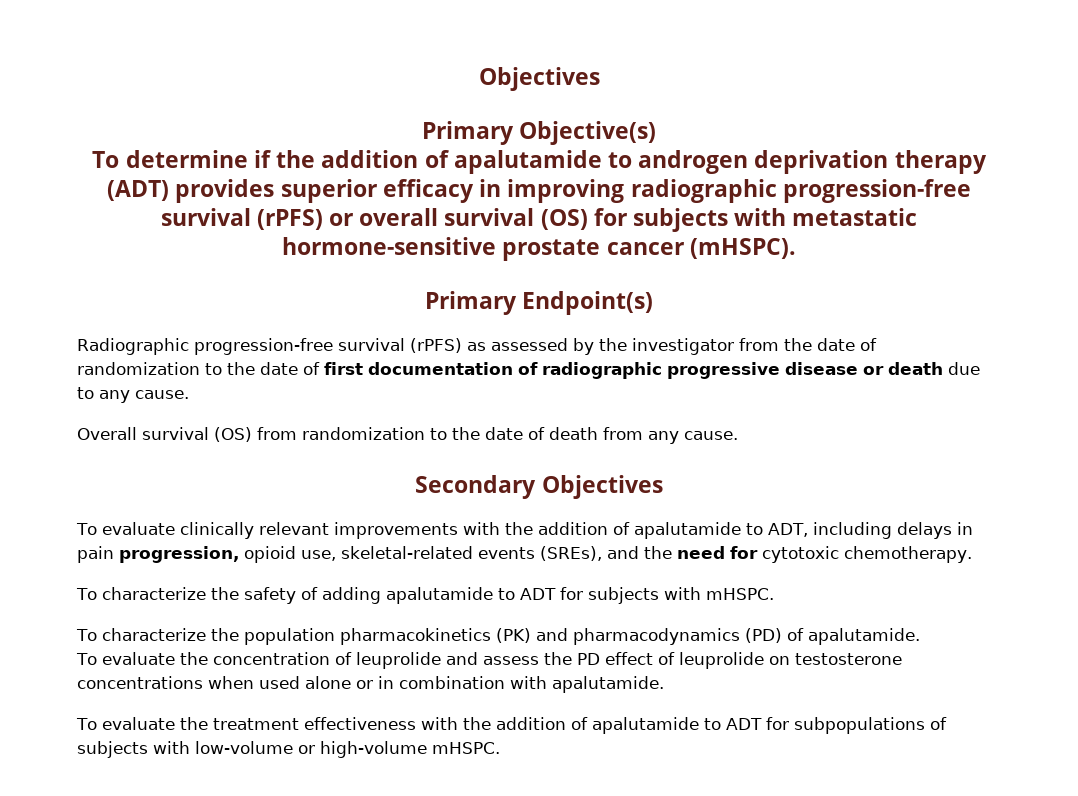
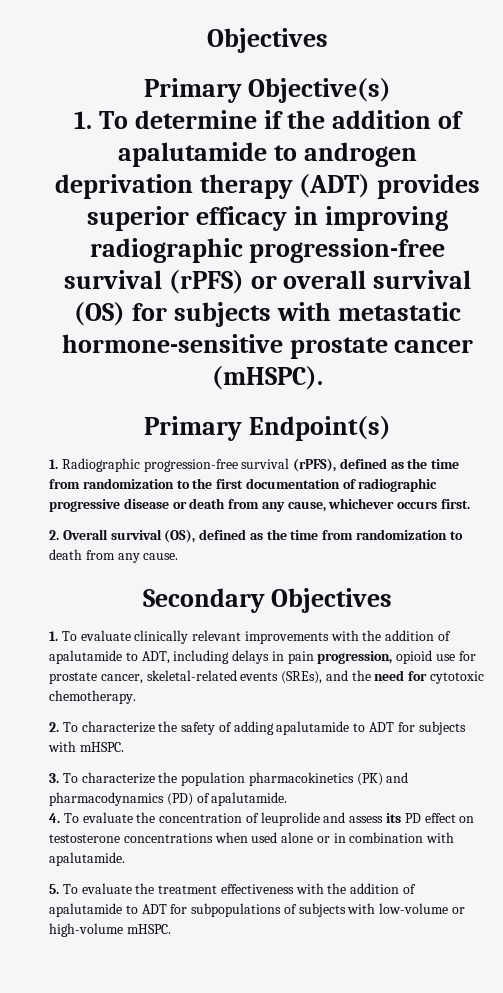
(657, 133) none -> [73,111,92,129] 1.
(654, 303) none -> [49,459,58,469] 1.
[410,338,877,355] [77,362,320,375] (rPFS) as assessed by the investigator from the date of randomization to the date of -> [293,458,460,472] [49,478,213,489] (rPFS), defined as the time from randomization to the
[948,362,980,375] [77,387,189,403] [77,427,545,442] due to any cause. // Overall survival (OS) from randomization to the date of -> [228,498,471,512] [49,529,463,543] from any cause, whichever occurs first. // 2. Overall survival (OS), defined as the time from randomization to
(663, 487) none -> [49,631,58,641] 1.
[301,550,336,561] use, -> [436,651,476,661] [49,672,143,684] use for prostate cancer,
(972, 554) none -> [49,722,59,732] 2.
(774, 594) none -> [49,773,59,783] 3.
(920, 636) none -> [49,813,60,823] 4.
[543,652,572,665] the -> [386,813,402,823] its
[657,652,764,669] of leuprolide -> (456, 818) none
(664, 684) none -> [49,884,59,894] 5.

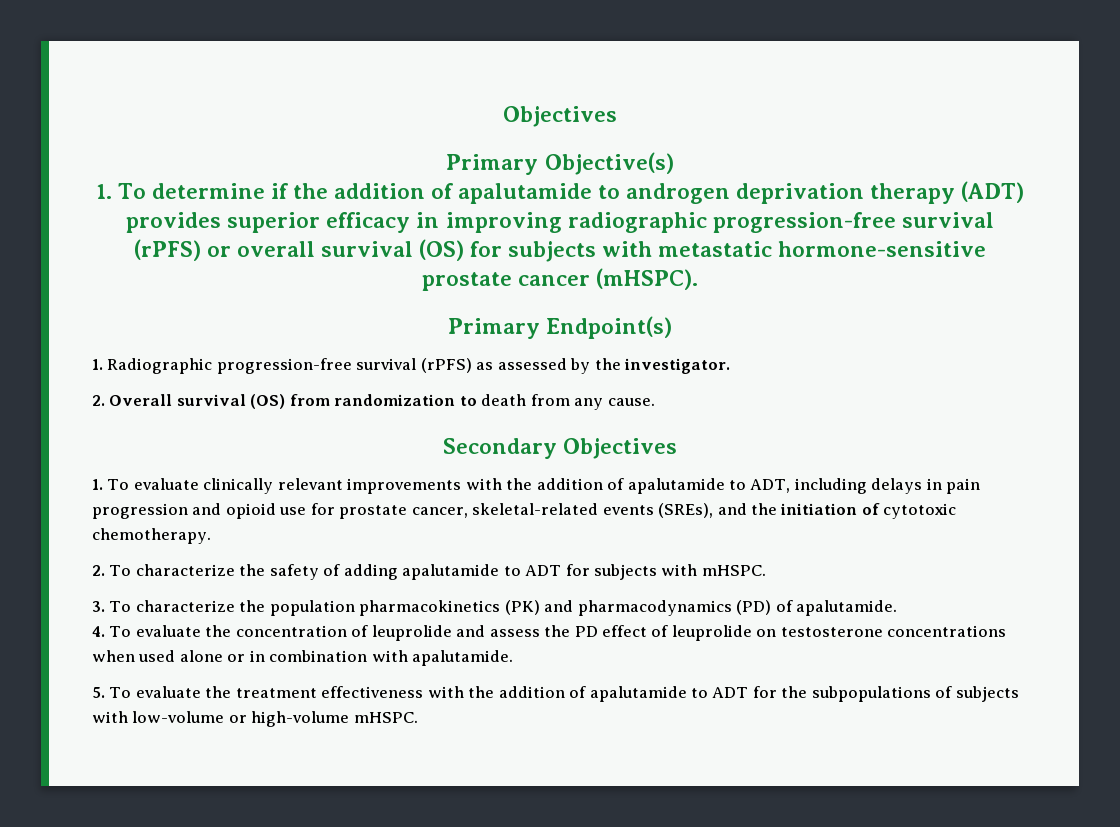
[293,458,460,472] [49,478,438,492] [49,498,471,512] [49,529,319,543] (rPFS), defined as the time from randomization to the first documentation of radiographic progressive disease or death from any cause, whichever occurs first. // 2. Overall survival (OS), defined as the time -> [420,358,731,374] [92,394,286,409] (rPFS) as assessed by the investigator. // 2. Overall survival (OS)
[317,651,393,664] progression, -> [92,503,222,519] progression and
[374,670,428,681] need for -> [780,503,880,515] initiation of
[386,813,402,823] its -> [544,625,571,637] the
(456, 818) none -> [651,625,752,641] of leuprolide
(188, 909) none -> [781,686,808,698] the

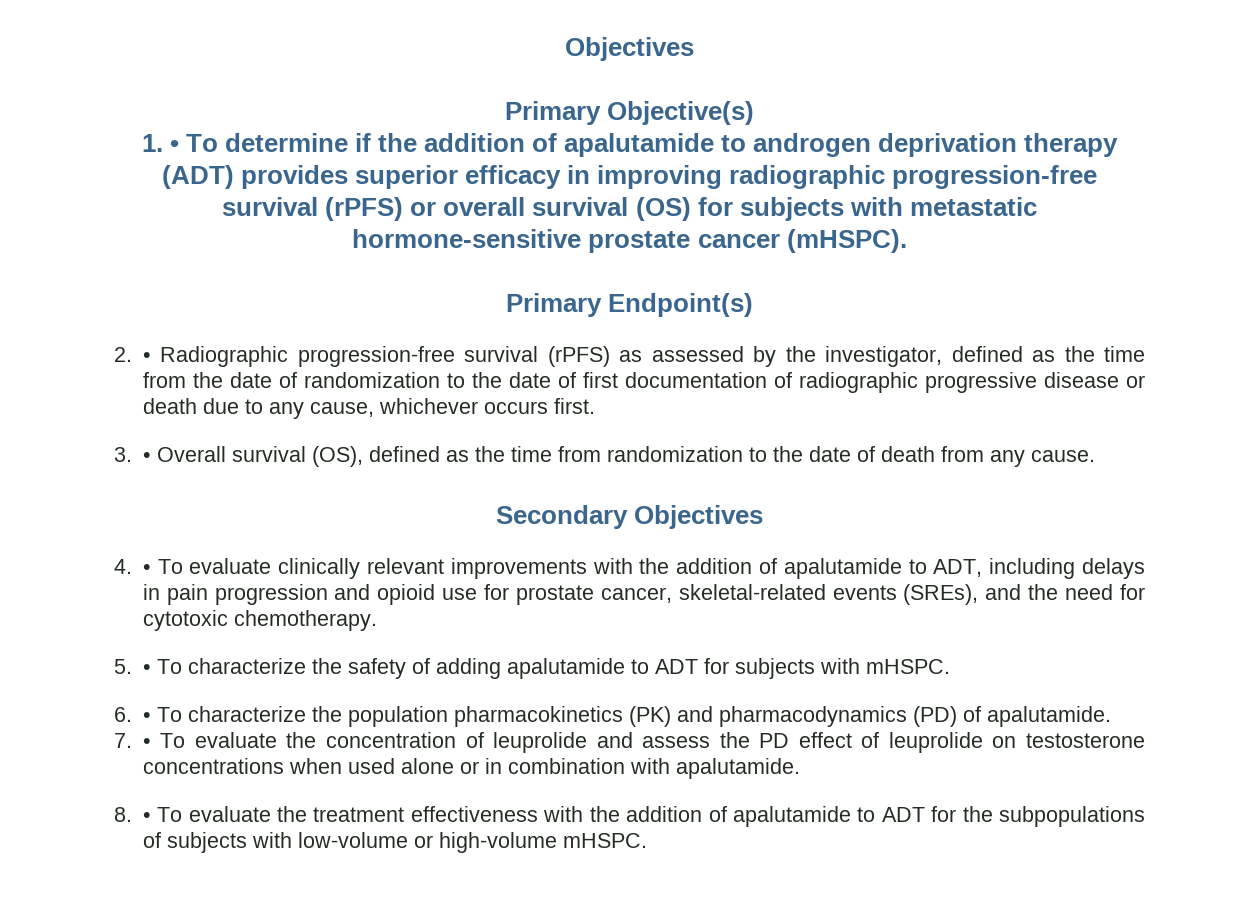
(112, 191) none -> [169,140,179,152] •
[92,359,103,370] 1. -> [114,347,151,362] 2. •
[624,358,731,374] [92,394,477,409] investigator. // 2. Overall survival (OS) from randomization to -> [825,346,1146,367] [142,372,1145,393] [142,398,595,419] [114,446,875,467] investigator, defined as the time from the date of randomization to the date of first documentation of radiographic progressive disease or death due to any cause, whichever occurs first. // 3. • Overall survival (OS), defined as the time from randomization to the date of
[92,479,103,490] 1. -> [114,559,151,574] 4. •
[780,503,880,515] initiation of -> [1065,584,1145,600] need for
[92,565,105,576] 2. -> [114,659,151,674] 5. •
[92,601,105,612] 3. -> [114,707,151,722] 6. •
[92,626,105,637] 4. -> [114,733,151,748] 7. •
[92,687,105,698] 5. -> [114,807,151,822] 8. •

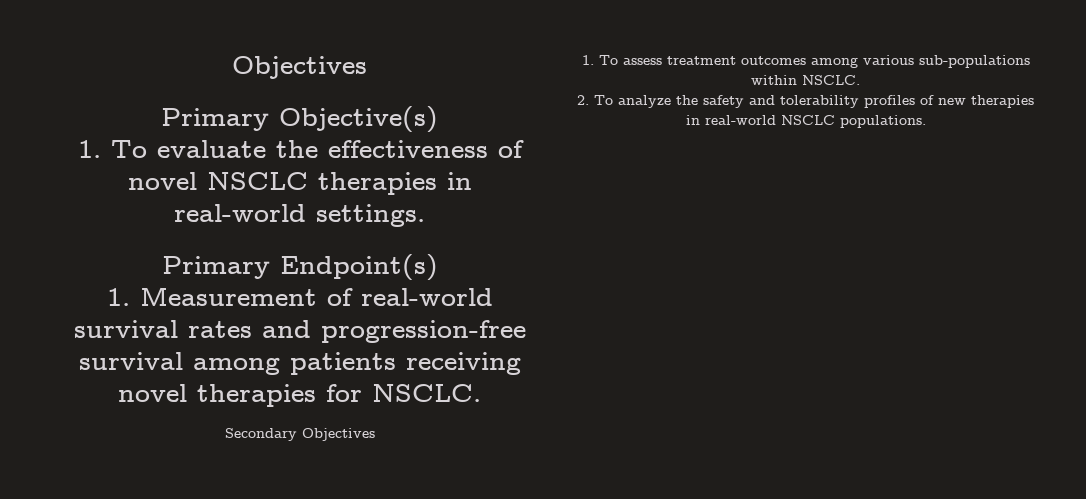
[169,133,1119,157] [161,165,1098,189] [222,197,1037,221] [352,229,907,253] [505,293,754,317] [114,346,1146,367] [142,372,1145,393] [142,398,595,419] [114,446,1095,467] [495,505,764,529] [114,558,1145,579] [142,584,1145,605] [142,610,377,631] [114,658,950,679] [114,706,1111,727] [114,732,1145,753] [142,758,800,779] [114,806,1145,827] [142,832,647,853] • To determine if the addition of apalutamide to androgen deprivation therapy (ADT) provides superior efficacy in improving radiographic progression-free survival (rPFS) or overall survival (OS) for subjects with metastatic hormone-sensitive prostate cancer (mHSPC). // Primary Endpoint(s) // 2. • Radiographic progression-free survival (rPFS) as assessed by the investigator, defined as the time from the date of randomization to the date of first documentation of radiographic progressive disease or death due to any cause, whichever occurs first. // 3. • Overall survival (OS), defined as the time from randomization to the date of death from any cause. // Secondary Objectives // 4. • To evaluate clinically relevant improvements with the addition of apalutamide to ADT, including delays in pain progression and opioid use for prostate cancer, skeletal-related events (SREs), and the need for cytotoxic chemotherapy. // 5. • To characterize the safety of adding apalutamide to ADT for subjects with mHSPC. // 6. • To characterize the population pharmacokinetics (PK) and pharmacodynamics (PD) of apalutamide. // 7. • To evaluate the concentration of leuprolide and assess the PD effect of leuprolide on testosterone concentrations when used alone or in combination with apalutamide. // 8. • To evaluate the treatment effectiveness with the addition of apalutamide to ADT for the subpopulations of subjects with low-volume or high-volume mHSPC. -> [110,140,524,158] [127,172,472,195] [174,204,425,227] [161,254,438,281] [106,287,493,306] [73,320,526,343] [78,352,521,375] [118,384,481,407] [224,428,375,441] [581,55,1030,68] [751,75,860,85] [577,95,1034,108] [685,115,926,128] To evaluate the effectiveness of novel NSCLC therapies in real-world settings. // Primary Endpoint(s) // 1. Measurement of real-world survival rates and progression-free survival among patients receiving novel therapies for NSCLC. // Secondary Objectives // 1. To assess treatment outcomes among various sub-populations within NSCLC. // 2. To analyze the safety and tolerability profiles of new therapies in real-world NSCLC populations.

